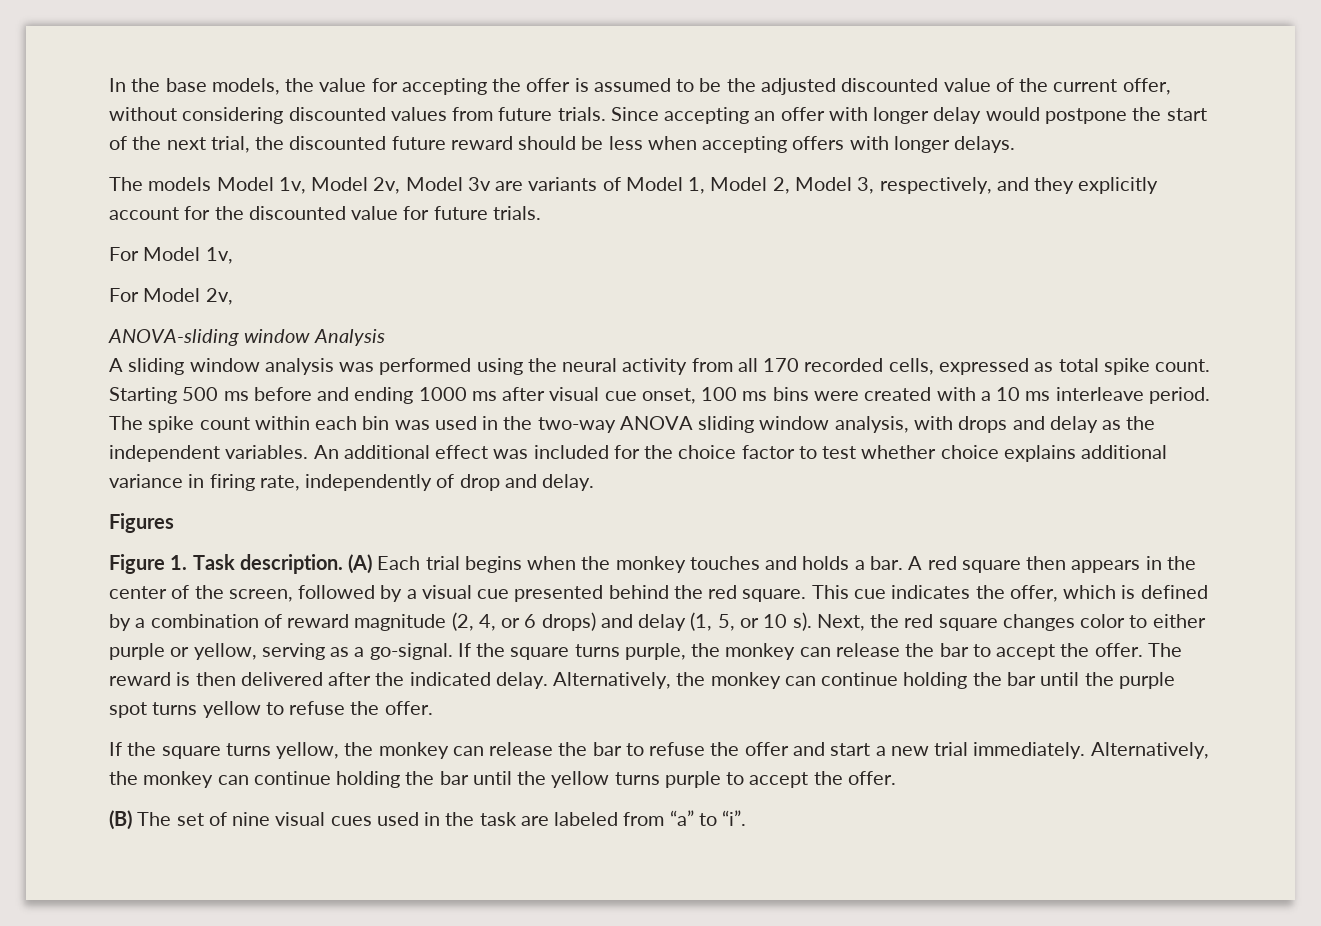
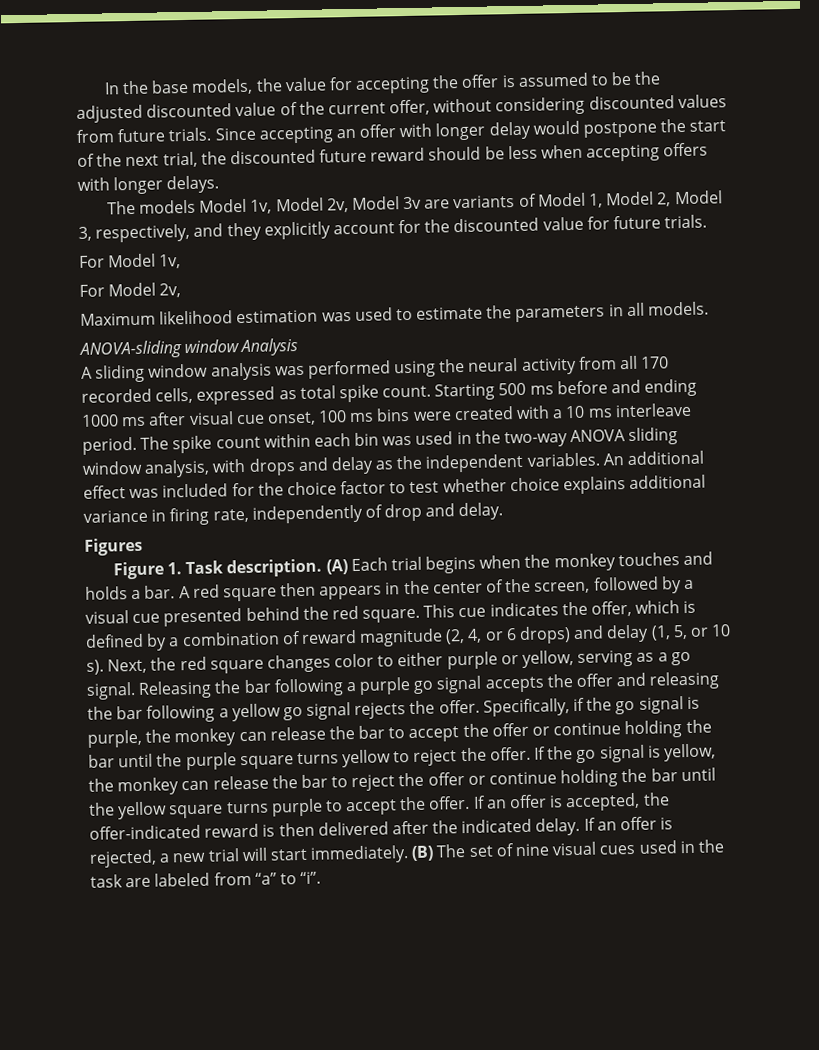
(233, 296) none -> [80,301,710,326] // Maximum likelihood estimation was used to estimate the parameters in all models.
[369,643,620,660] go-signal. If the square turns -> [670,651,691,666] [86,671,721,700] [87,696,700,723] go signal. Releasing the bar following a purple go signal accepts the offer and releasing the bar following a yellow go signal rejects the offer. Specifically, if the go signal is
[1094,643,1182,657] offer. The -> [491,719,712,739] [88,743,716,771] [88,767,716,796] [88,792,670,820] [89,824,201,840] offer or continue holding the bar until the purple square turns yellow to reject the offer. If the go signal is yellow, the monkey can release the bar to reject the offer or continue holding the bar until the yellow square turns purple to accept the offer. If an offer is accepted, the offer-indicated
[553,672,1175,689] [109,701,433,718] [109,742,1209,759] [109,771,896,788] Alternatively, the monkey can continue holding the bar until the purple spot turns yellow to refuse the offer. // If the square turns yellow, the monkey can release the bar to refuse the offer and start a new trial immediately. Alternatively, the monkey can continue holding the bar until the yellow turns purple to accept the offer. // -> [583,816,674,831] [89,845,410,868] If an offer is rejected, a new trial will start immediately.

